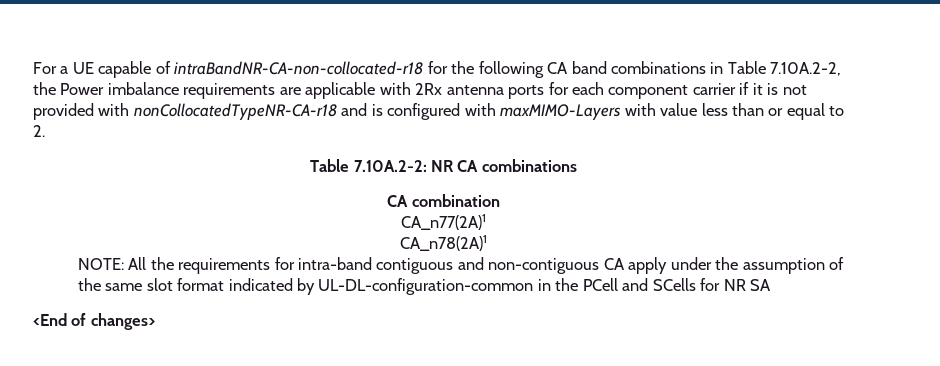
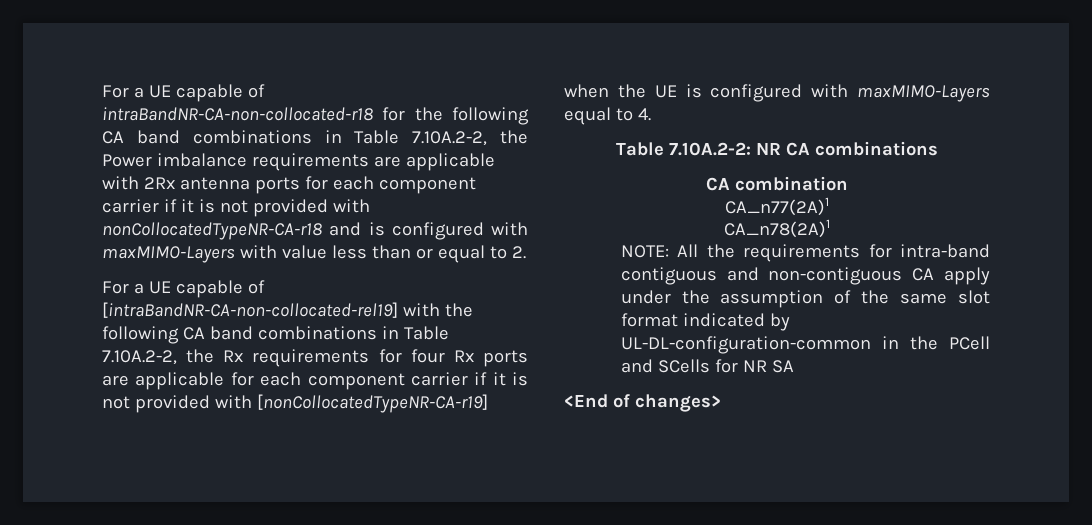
(45, 131) none -> [102,280,265,298] [102,302,473,318] [102,326,449,344] [102,349,529,367] [102,372,528,390] [102,394,488,413] [564,84,990,102] [564,107,651,125] // For a UE capable of [intraBandNR-CA-non-collocated-rel19] with the following CA band combinations in Table 7.10A.2-2, the Rx requirements for four Rx ports are applicable for each component carrier if it is not provided with [nonCollocatedTypeNR-CA-r19] when the UE is configured with maxMIMO-Layers equal to 4.

